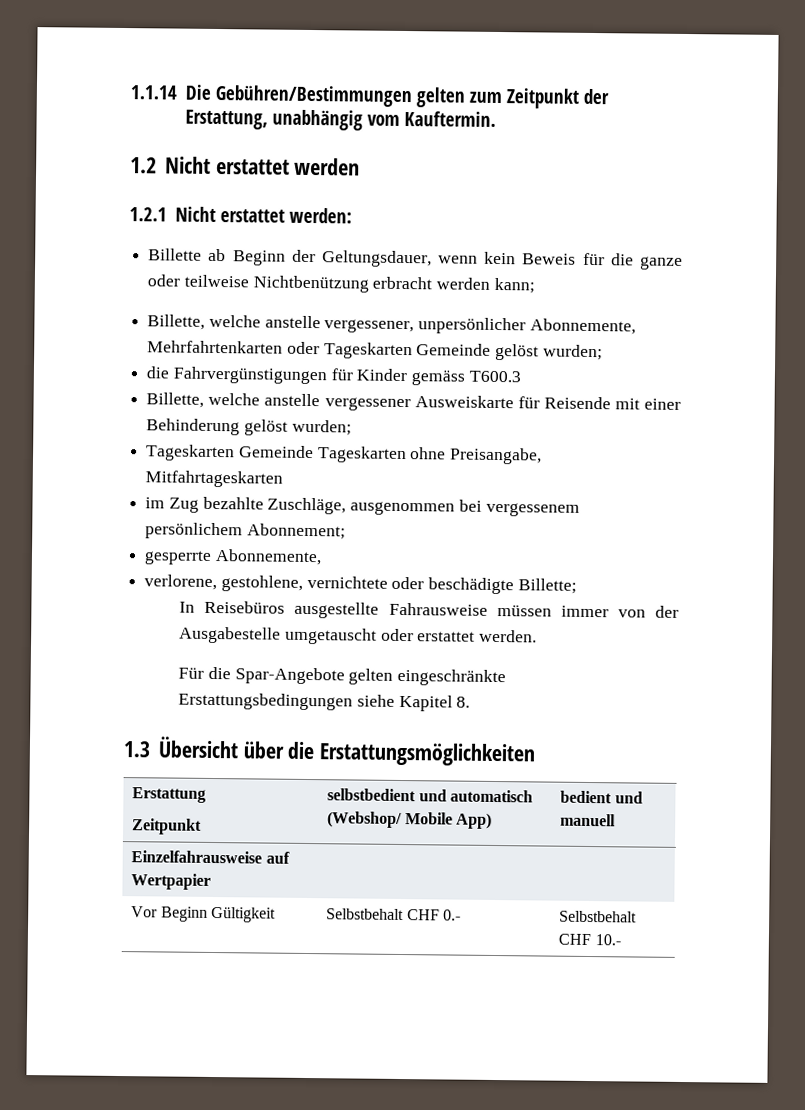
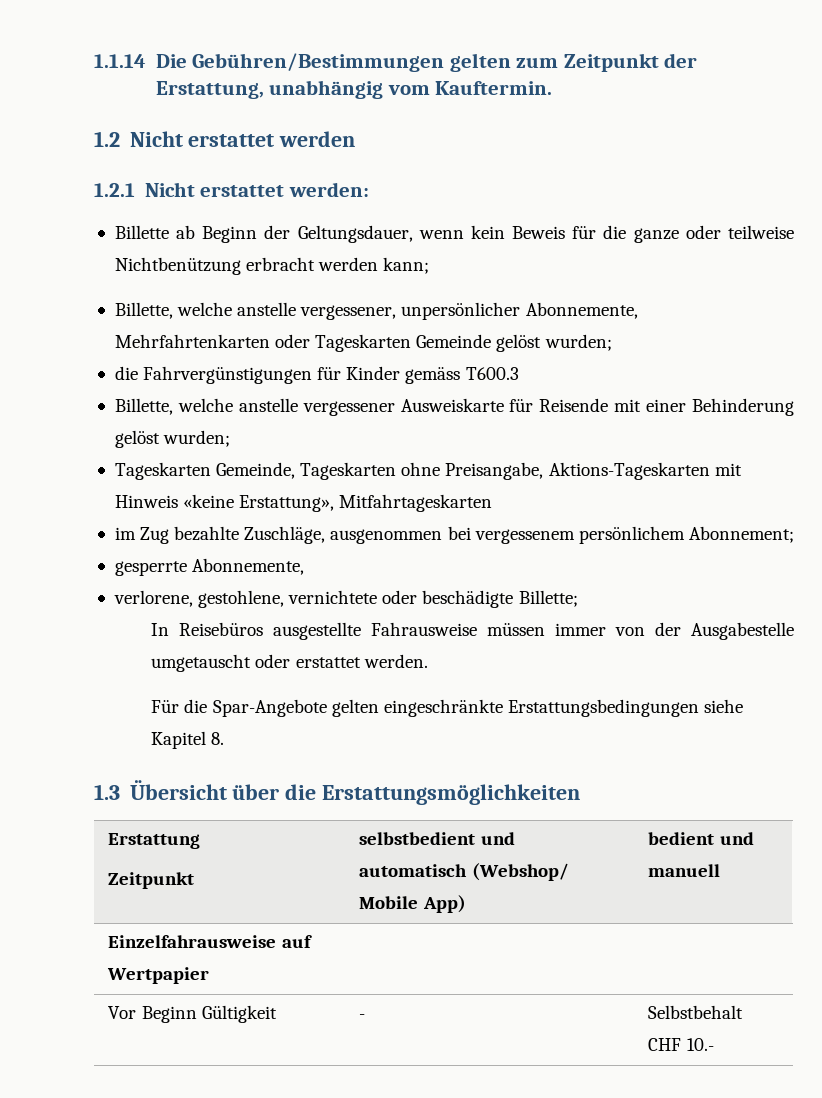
[238,445,314,459] Gemeinde -> [216,462,296,479] Gemeinde,
(543, 456) none -> [548,462,742,480] [114,494,335,512] Aktions-Tageskarten mit Hinweis «keine Erstattung»,
[326,908,461,921] Selbstbehalt CHF 0.- -> [359,1014,366,1019] -

